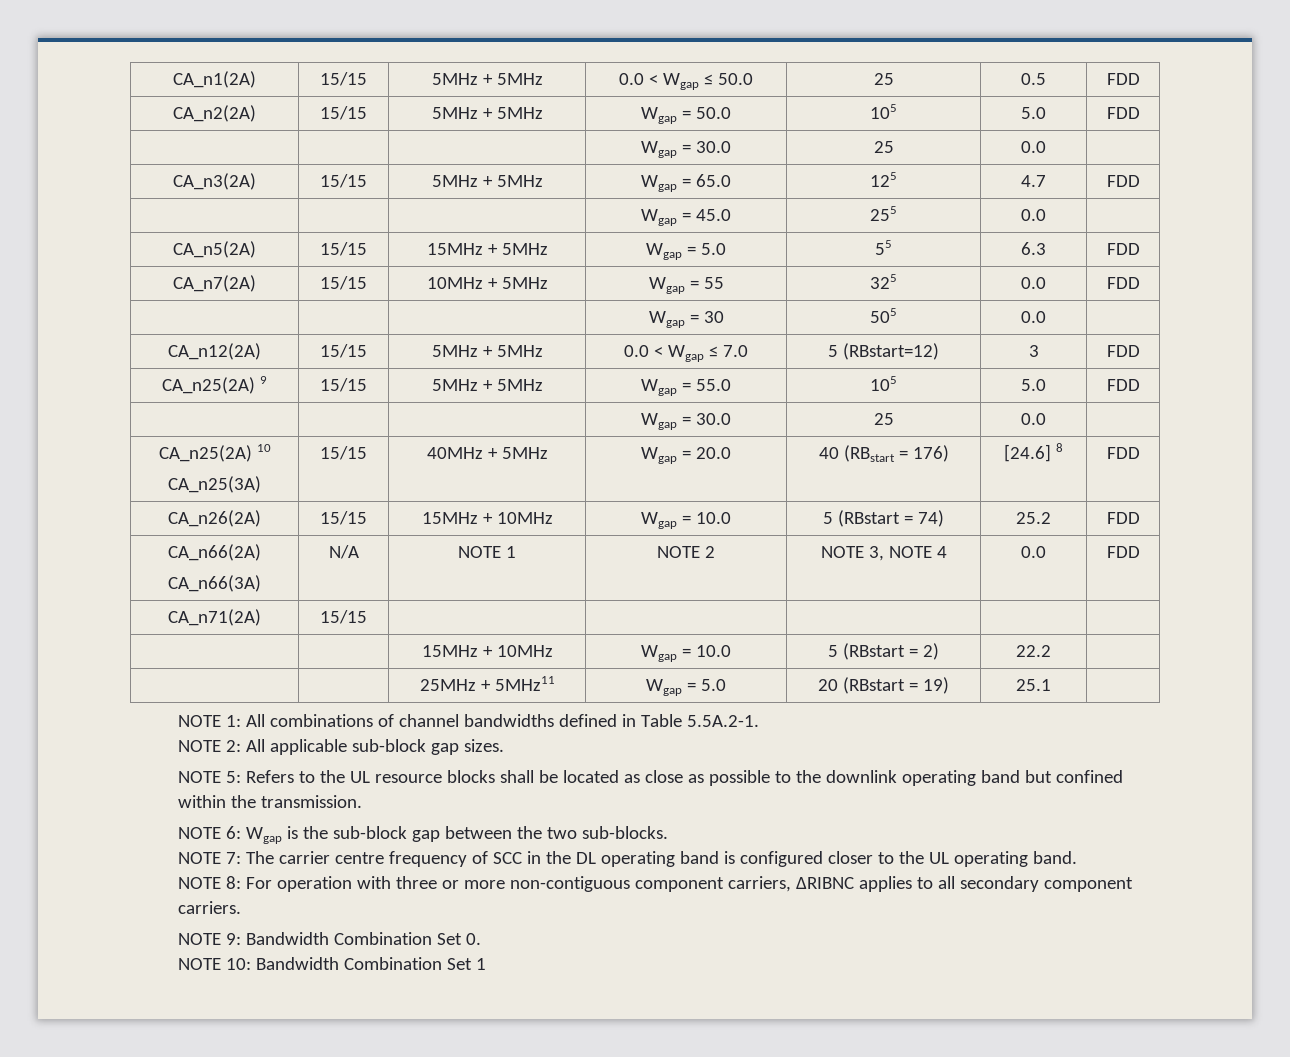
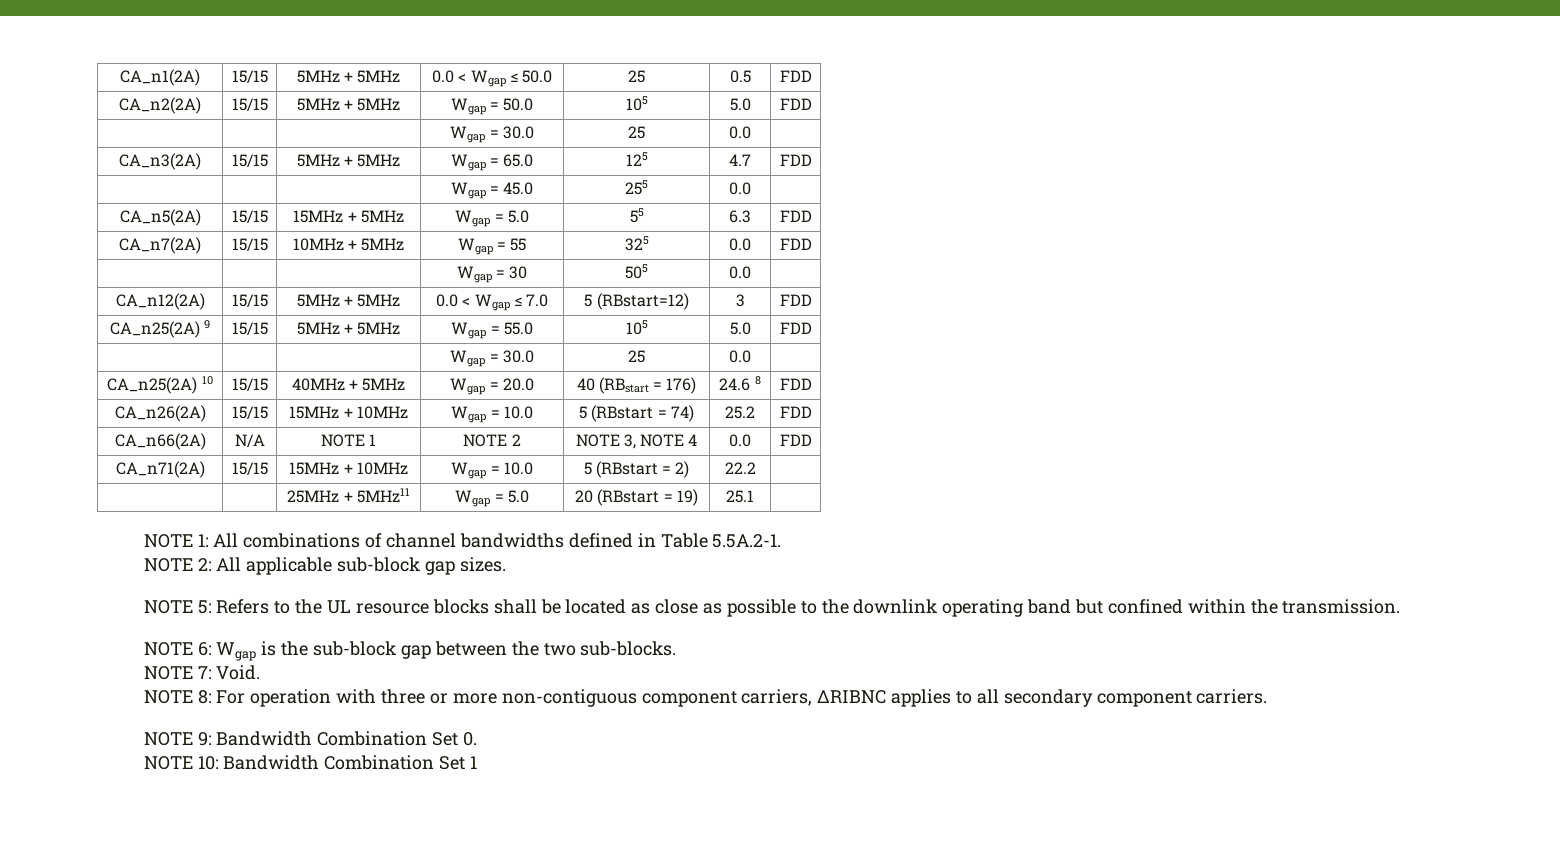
[168,476,261,493] // CA_n25(3A) -> (213, 380) none
[1004,444,1052,462] [24.6] -> [719,378,751,391] 24.6
[168,575,261,592] // CA_n66(3A) -> (206, 441) none
(367, 617) | | | | // | | -> (268, 468) none
[246,851,1078,867] The carrier centre frequency of SCC in the DL operating band is configured closer to the UL operating band. -> [216,665,261,680] Void.

